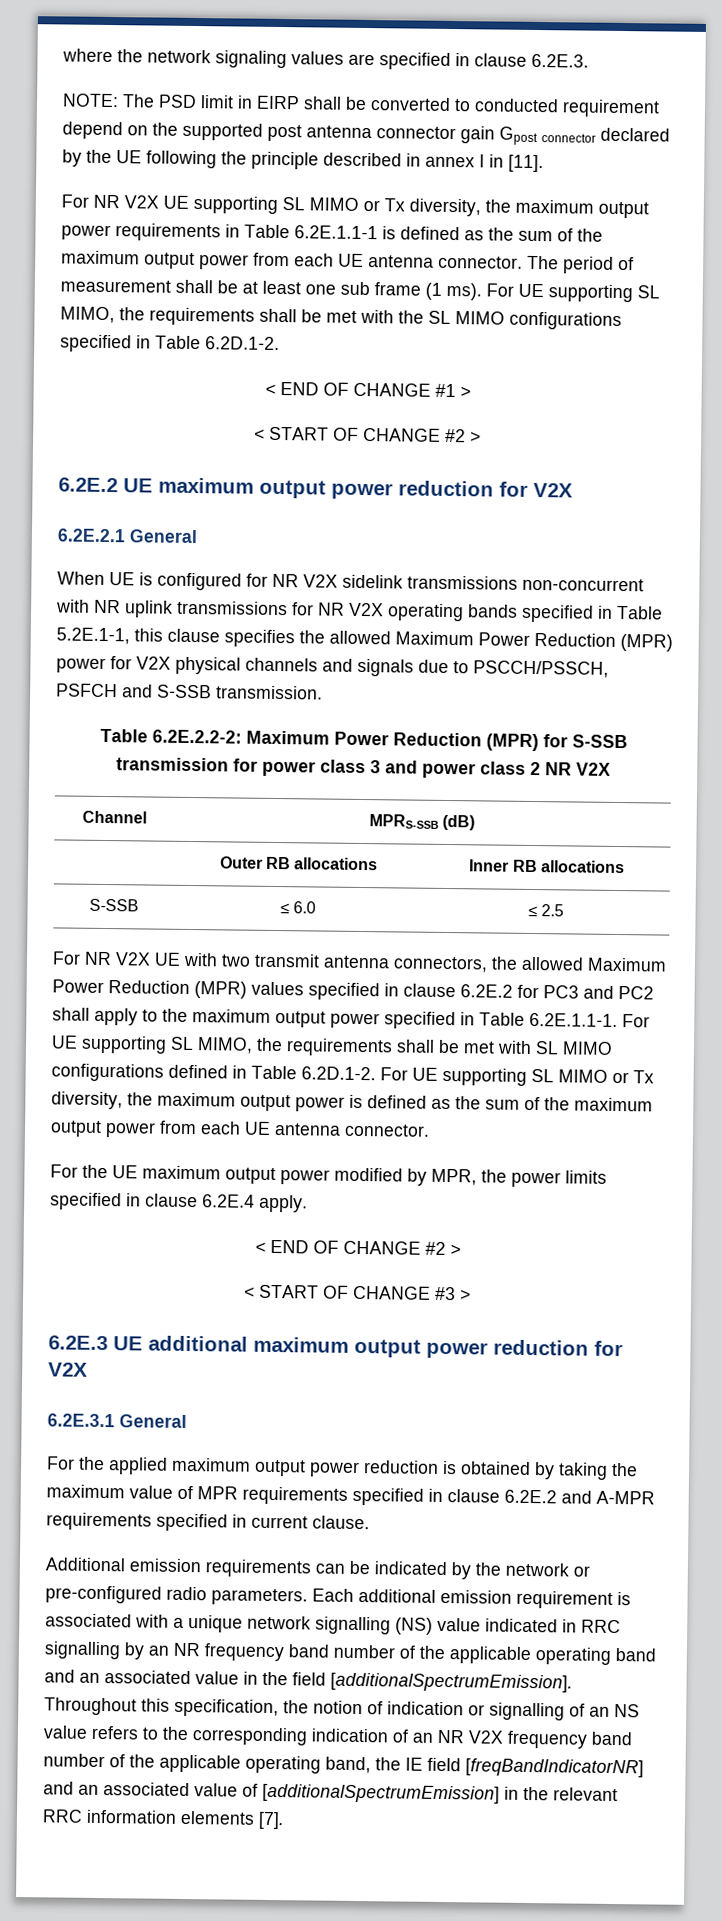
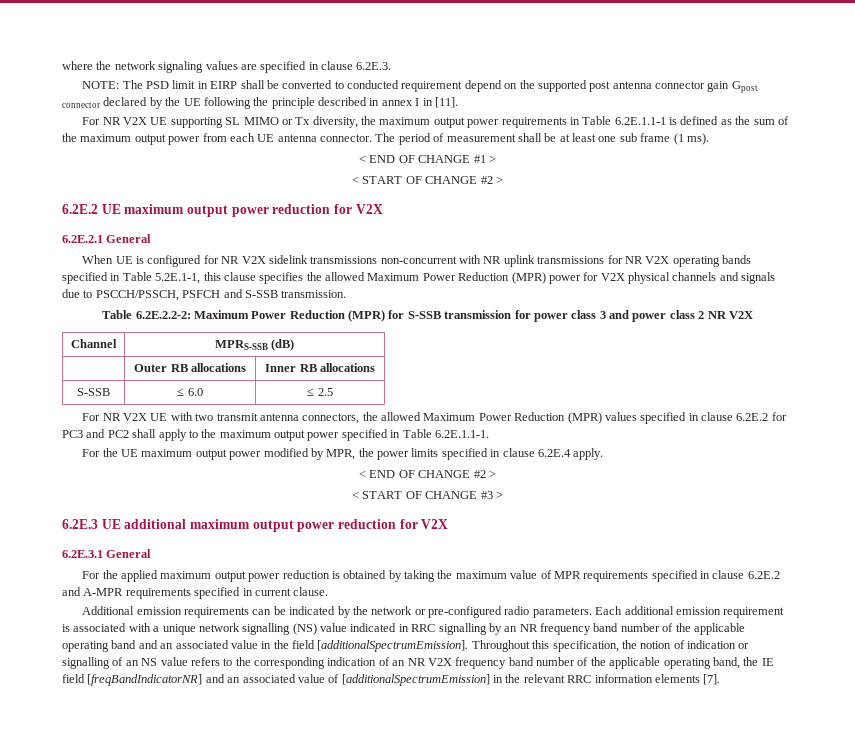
[486,283,660,303] [60,306,622,331] [60,334,280,353] For UE supporting SL MIMO, the requirements shall be met with the SL MIMO configurations specified in Table 6.2D.1-2. -> (709, 139) none
[622,1014,650,1028] [51,1035,613,1057] [51,1063,654,1086] [51,1091,653,1112] [50,1120,430,1138] For UE supporting SL MIMO, the requirements shall be met with SL MIMO configurations defined in Table 6.2D.1-2. For UE supporting SL MIMO or Tx diversity, the maximum output power is defined as the sum of the maximum output power from each UE antenna connector. -> (489, 434) none

